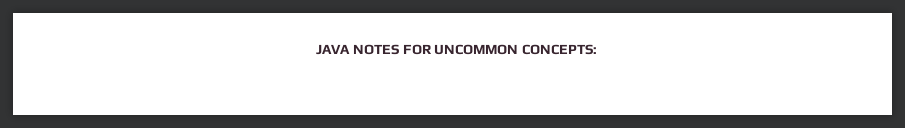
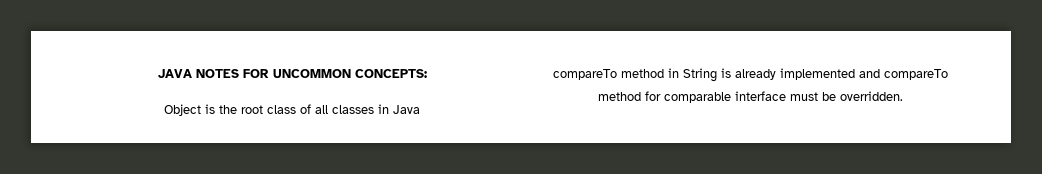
(598, 49) none -> [164,104,420,116] [552,68,948,82] [597,91,903,103] // Object is the root class of all classes in Java // compareTo method in String is already implemented and compareTo method for comparable interface must be overridden.

